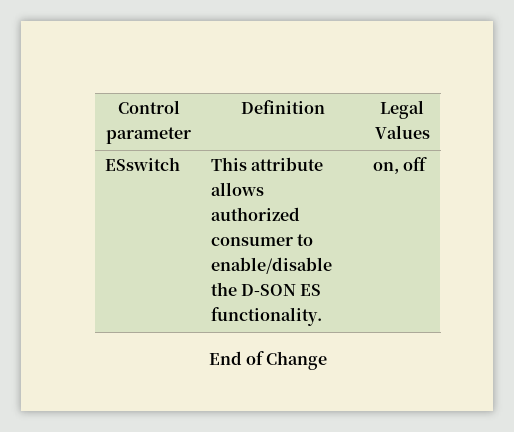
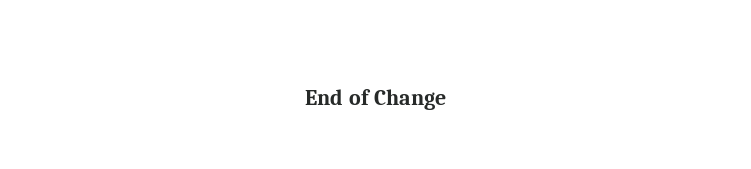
[117,100,180,114] [106,127,191,144] [240,100,325,114] [380,100,424,119] [374,125,430,139] [104,157,180,171] [210,157,323,171] [210,182,264,196] [210,207,300,221] [210,234,313,246] [210,257,332,274] [210,282,322,296] [210,307,322,326] [372,157,427,174] Control parameter | Definition | Legal Values // ESswitch | This attribute allows authorized consumer to enable/disable the D-SON ES functionality. | on, off // -> (305, 97) none

